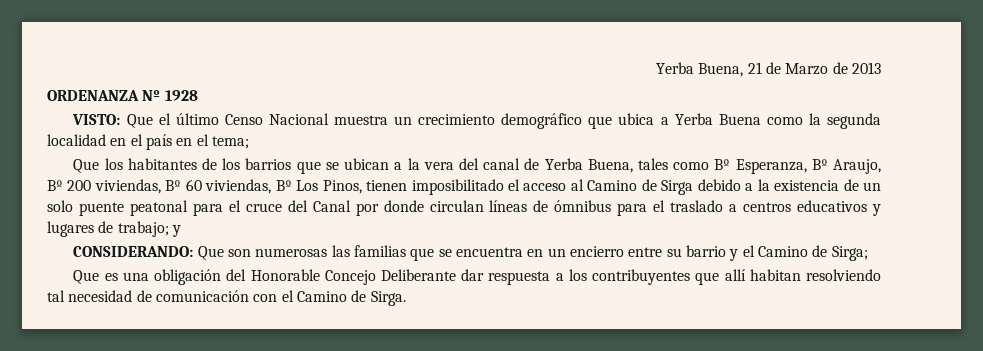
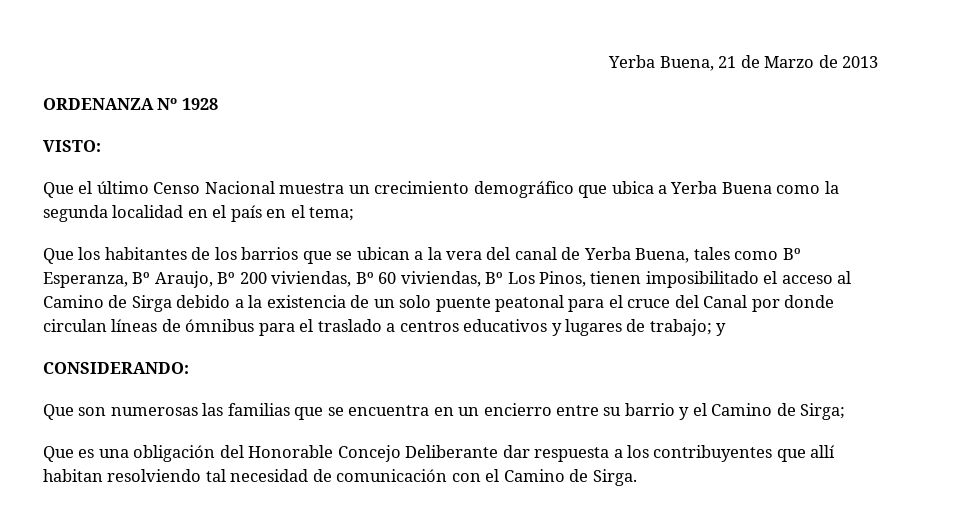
(121, 119) none -> (101, 146) //
(194, 251) none -> (189, 368) //

